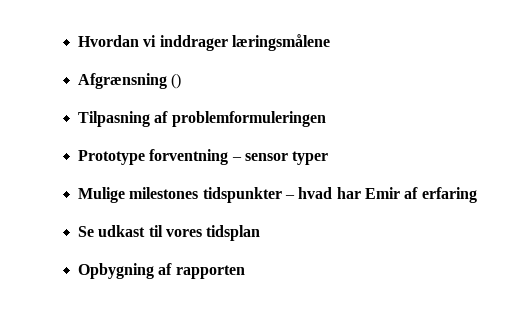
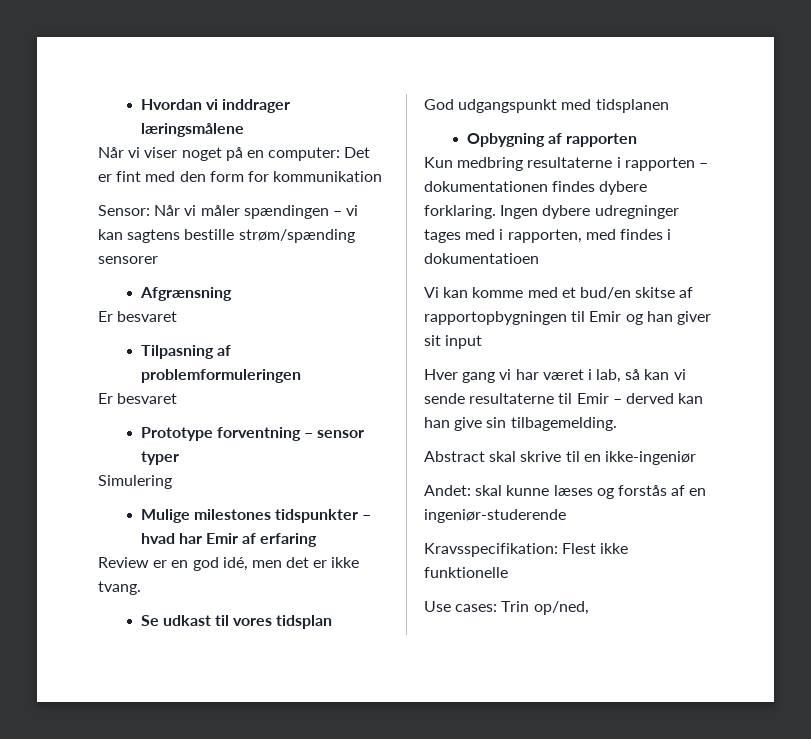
(331, 42) none -> [98,147,371,161] [98,171,383,182] [98,205,359,219] [98,229,355,243] [98,256,158,264] // Når vi viser noget på en computer: Det er fint med den form for kommunikation // Sensor: Når vi måler spændingen – vi kan sagtens bestille strøm/spænding sensorer
[171,73,182,89] () -> [98,311,178,322] // Er besvaret
(326, 119) none -> [98,393,178,404] // Er besvaret
(329, 158) none -> [98,475,172,489] // Simulering
(477, 195) none -> [98,557,360,571] [98,581,141,595] // Review er en god idé, men det er ikke tvang.
(261, 233) none -> [424,99,669,113] // God udgangspunkt med tidsplanen
(245, 272) none -> [424,157,708,171] [424,181,648,195] [424,205,679,219] [424,229,672,243] [424,253,539,264] [424,287,694,299] [424,311,711,325] [424,335,483,349] [424,369,686,383] [424,393,704,404] [424,417,617,431] [424,451,696,465] [424,485,707,499] [424,509,566,523] [424,543,629,557] [424,567,508,578] [424,601,589,615] // Kun medbring resultaterne i rapporten – dokumentationen findes dybere forklaring. Ingen dybere udregninger tages med i rapporten, med findes i dokumentatioen // Vi kan komme med et bud/en skitse af rapportopbygningen til Emir og han giver sit input // Hver gang vi har været i lab, så kan vi sende resultaterne til Emir – derved kan han give sin tilbagemelding. // Abstract skal skrive til en ikke-ingeniør // Andet: skal kunne læses og forstås af en ingeniør-studerende // Kravsspecifikation: Flest ikke funktionelle // Use cases: Trin op/ned,

